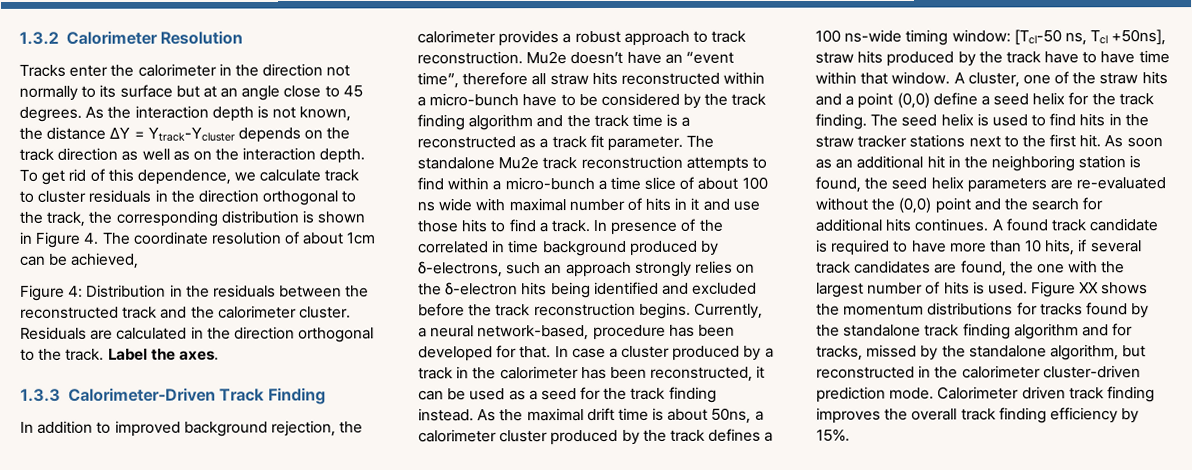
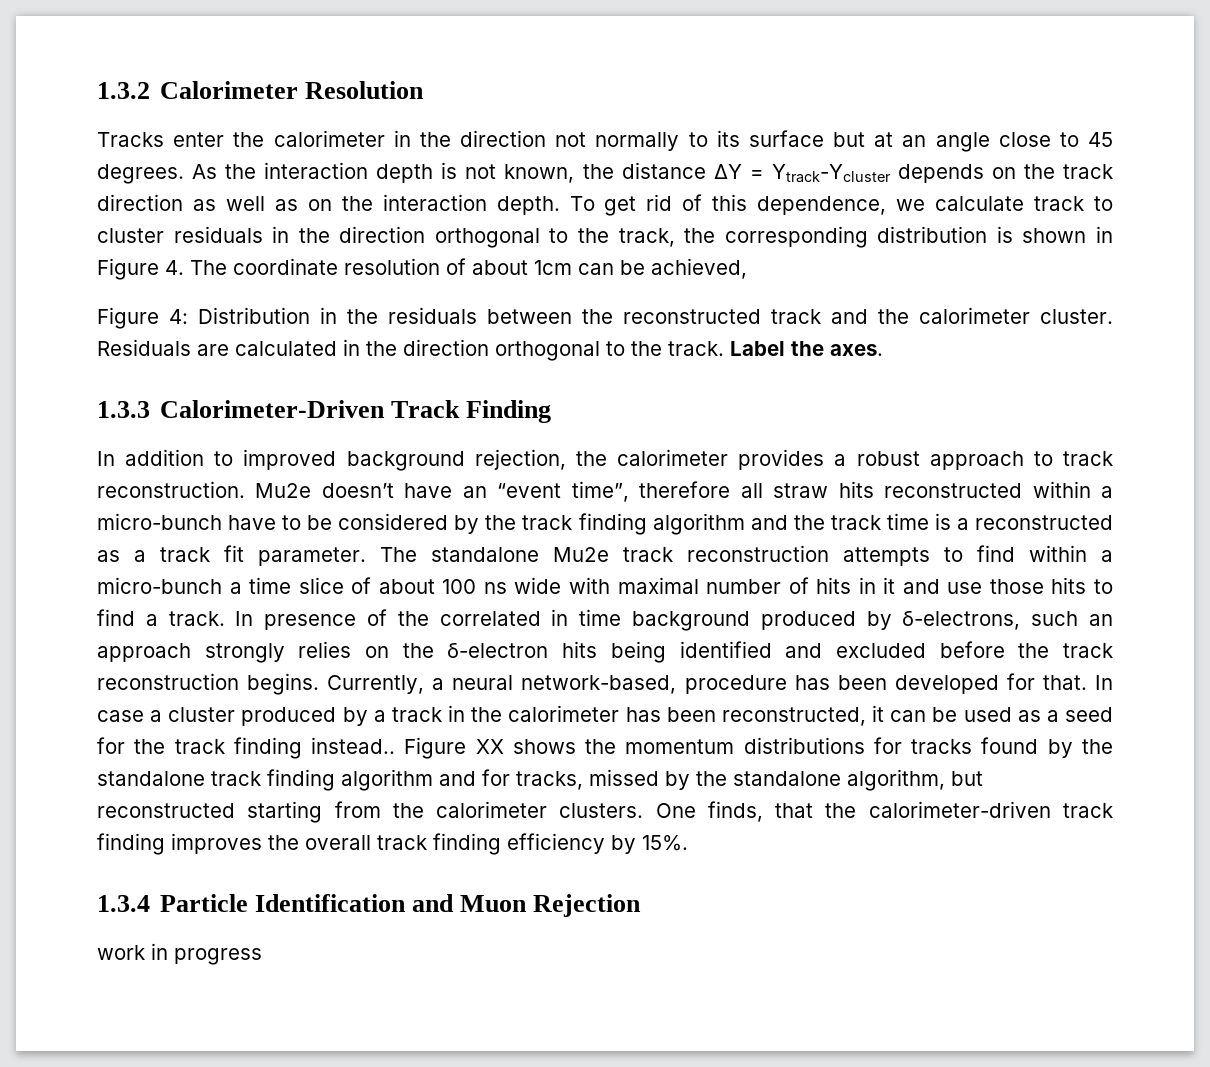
[418,407,764,424] [418,428,774,446] [815,29,1167,46] [815,50,1170,67] [815,71,1168,88] [815,92,1154,109] [815,113,1149,130] [815,134,1163,148] [815,155,1142,172] [815,176,1167,193] [815,197,1104,214] [815,218,1159,232] [816,239,1142,256] [816,260,1126,277] [816,281,1028,298] instead. As the maximal drift time is about 50ns, a calorimeter cluster produced by the track defines a 100 ns-wide timing window: [Tcl-50 ns, Tcl +50ns], straw hits produced by the track have to have time within that window. A cluster, one of the straw hits and a point (0,0) define a seed helix for the track finding. The seed helix is used to find hits in the straw tracker stations next to the first hit. As soon as an additional hit in the neighboring station is found, the seed helix parameters are re-evaluated without the (0,0) point and the search for additional hits continues. A found track candidate is required to have more than 10 hits, if several track candidates are found, the one with the largest number of hits is used. -> [311,737,396,754] instead..
[918,365,1141,379] [816,386,1066,403] in the calorimeter cluster-driven prediction mode. Calorimeter driven -> [247,801,1051,823] starting from the calorimeter clusters. One finds, that the calorimeter-driven
(850, 435) none -> [97,894,642,917] [97,943,262,965] // 1.3.4 Particle Identification and Muon Rejection // work in progress

